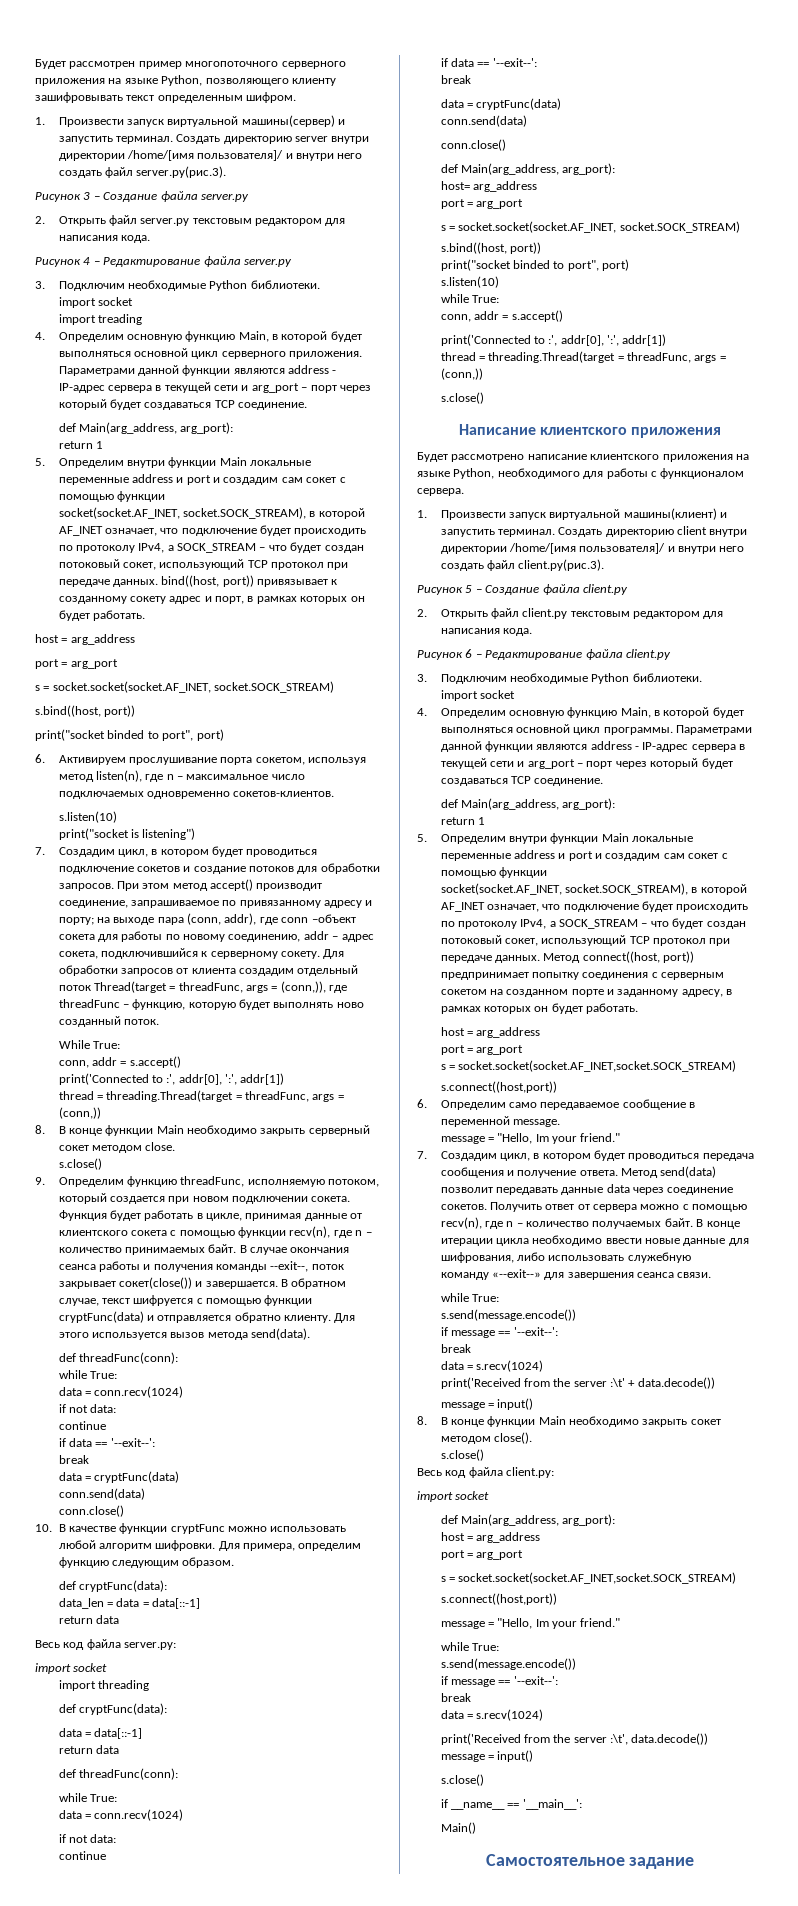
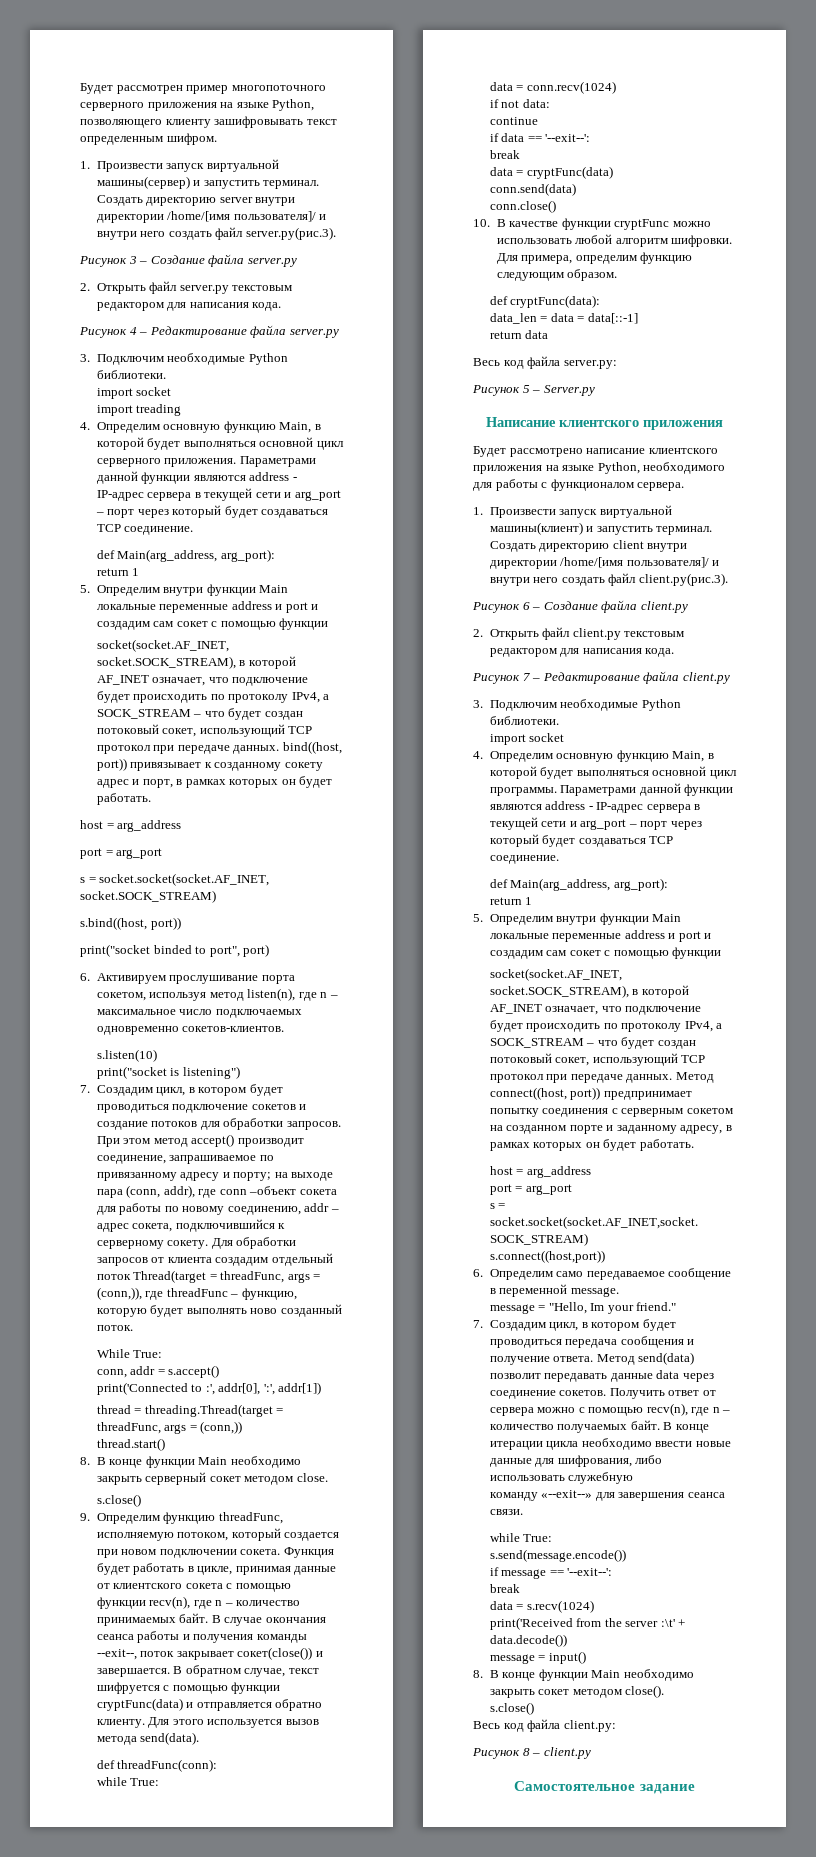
(101, 1113) none -> [96,1438,165,1451] // thread.start()
[35,1663,108,1674] [58,1680,149,1691] [58,1703,167,1715] [58,1728,143,1739] [58,1745,119,1754] [58,1768,178,1780] [58,1793,117,1802] [58,1809,184,1821] [58,1834,117,1843] [58,1851,106,1860] [440,58,537,67] [440,75,471,84] [440,98,562,110] [440,115,527,127] [440,139,506,151] [440,163,616,175] [440,181,537,192] [440,199,524,209] [440,221,740,233] [440,242,541,254] [440,259,630,271] [440,276,499,288] [440,294,499,303] [440,310,563,322] [440,334,667,346] [440,351,726,363] [440,368,483,380] [440,392,484,404] import socket // import threading // def cryptFunc(data): // data = data[::-1] // return data // def threadFunc(conn): // while True: // data = conn.recv(1024) // if not data: // continue // if data == '--exit--': // break // data = cryptFunc(data) // conn.send(data) // conn.close() // def Main(arg_address, arg_port): // host= arg_address // port = arg_port // s = socket.socket(socket.AF_INET, socket.SOCK_STREAM) // s.bind((host, port)) // print("socket binded to port", port) // s.listen(10) // while True: // conn, addr = s.accept() // print('Connected to :', addr[0], ':', addr[1]) // thread = threading.Thread(target = threadFunc, args = (conn,)) // s.close() -> [472,385,595,396] Рисунок 5 – Server.py
[465,585,473,593] 5 -> [522,602,530,610] 6
[465,649,473,658] 6 -> [522,673,530,681] 7
[417,1491,490,1502] [440,1514,616,1526] [440,1532,541,1543] [440,1550,524,1560] [440,1572,737,1584] [440,1593,557,1605] [440,1618,621,1629] [440,1642,499,1651] [440,1658,576,1670] [440,1676,558,1687] [440,1693,471,1702] [440,1709,544,1721] [440,1733,709,1745] [440,1750,534,1762] [440,1774,484,1786] [440,1799,582,1810] [440,1822,476,1834] import socket // def Main(arg_address, arg_port): // host = arg_address // port = arg_port // s = socket.socket(socket.AF_INET,socket.SOCK_STREAM) // s.connect((host,port)) // message = "Hello, Im your friend." // while True: // s.send(message.encode()) // if message == '--exit--': // break // data = s.recv(1024) // print('Received from the server :\t', data.decode()) // message = input() // s.close() // if __name__ == '__main__': // Main() -> [472,1747,591,1759] Рисунок 8 – client.py

